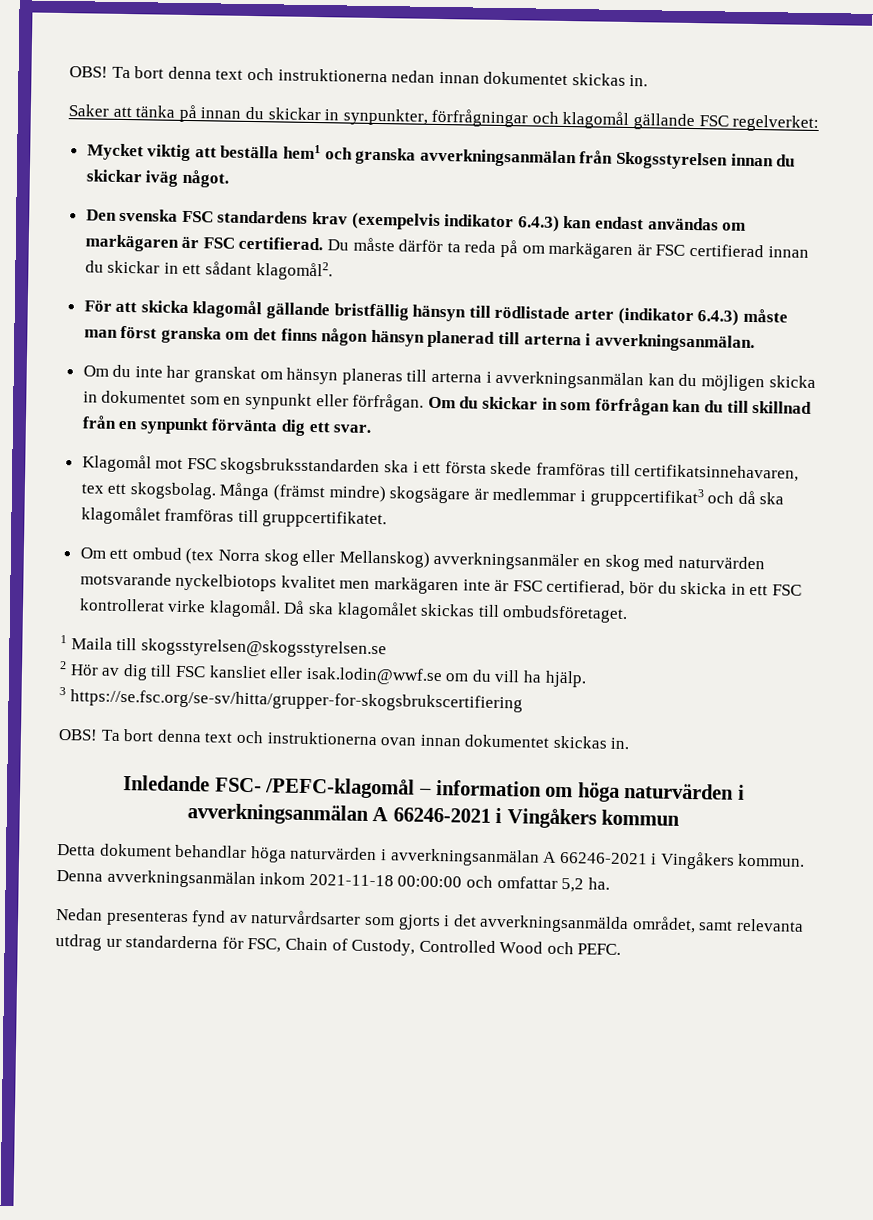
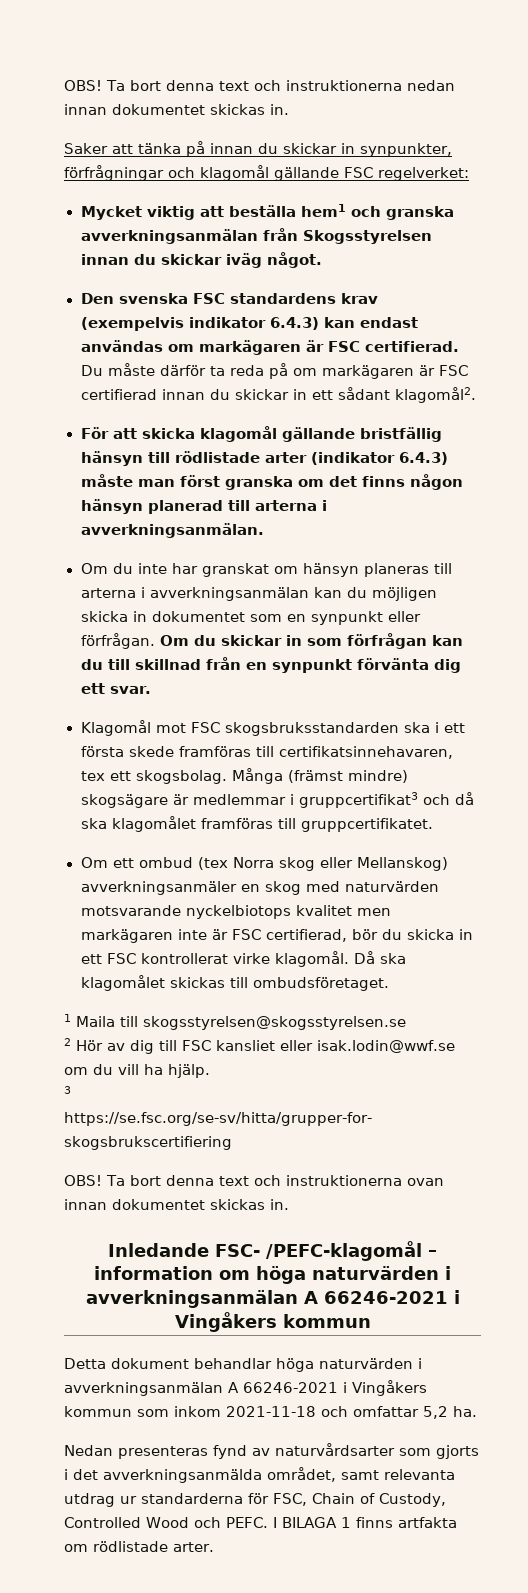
[737,853,806,867] [56,869,256,889] kommun. Denna avverkningsanmälan -> [64,1406,169,1417] kommun som
[397,875,463,888] 00:00:00 -> (316, 1411) none
(622, 949) none -> [272,1517,457,1528] [64,1541,214,1552] I BILAGA 1 finns artfakta om rödlistade arter.

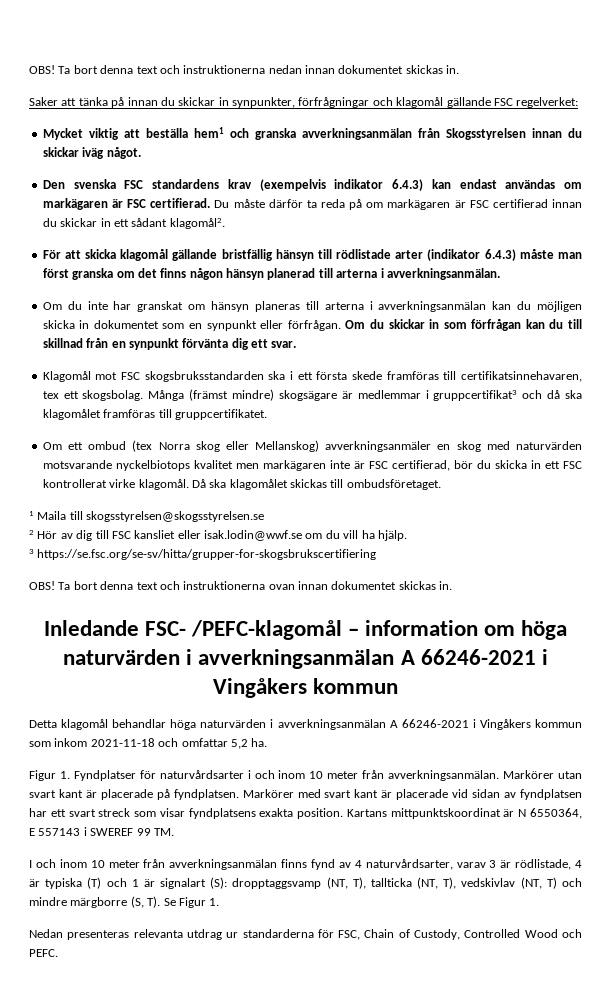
[111,1358,189,1369] dokument -> [61,719,109,730] klagomål
[64,1443,479,1459] [64,1467,379,1483] Nedan presenteras fynd av naturvårdsarter som gjorts i det avverkningsanmälda området, samt -> [29,770,582,781] [29,789,582,800] [29,808,582,819] [29,827,174,836] [29,859,582,870] [29,877,582,889] [29,896,220,908] [29,929,130,940] Figur 1. Fyndplatser för naturvårdsarter i och inom 10 meter från avverkningsanmälan. Markörer utan svart kant är placerade på fyndplatsen. Markörer med svart kant är placerade vid sidan av fyndplatsen har ett svart streck som visar fyndplatsens exakta position. Kartans mittpunktskoordinat är N 6550364, E 557143 i SWEREF 99 TM. // I och inom 10 meter från avverkningsanmälan finns fynd av 4 naturvårdsarter, varav 3 är rödlistade, 4 är typiska (T) och 1 är signalart (S): dropptaggsvamp (NT, T), tallticka (NT, T), vedskivlav (NT, T) och mindre märgborre (S, T). Se Figur 1. // Nedan presenteras
[272,1517,457,1528] [64,1541,214,1552] I BILAGA 1 finns artfakta om rödlistade arter. -> (58, 953) none

